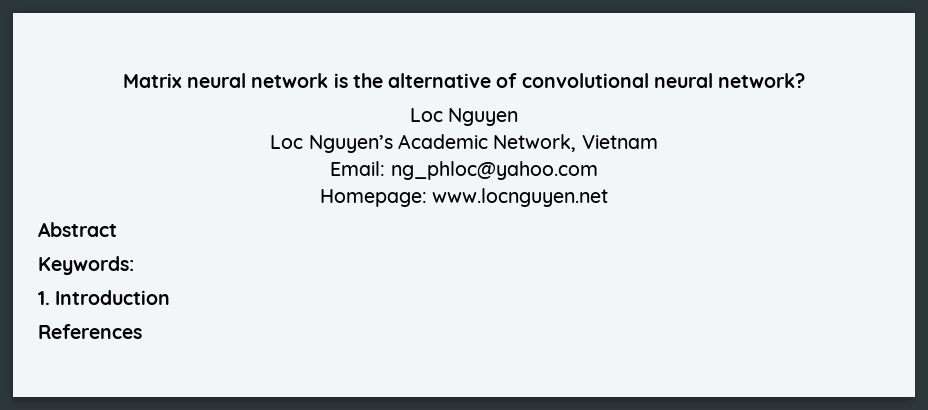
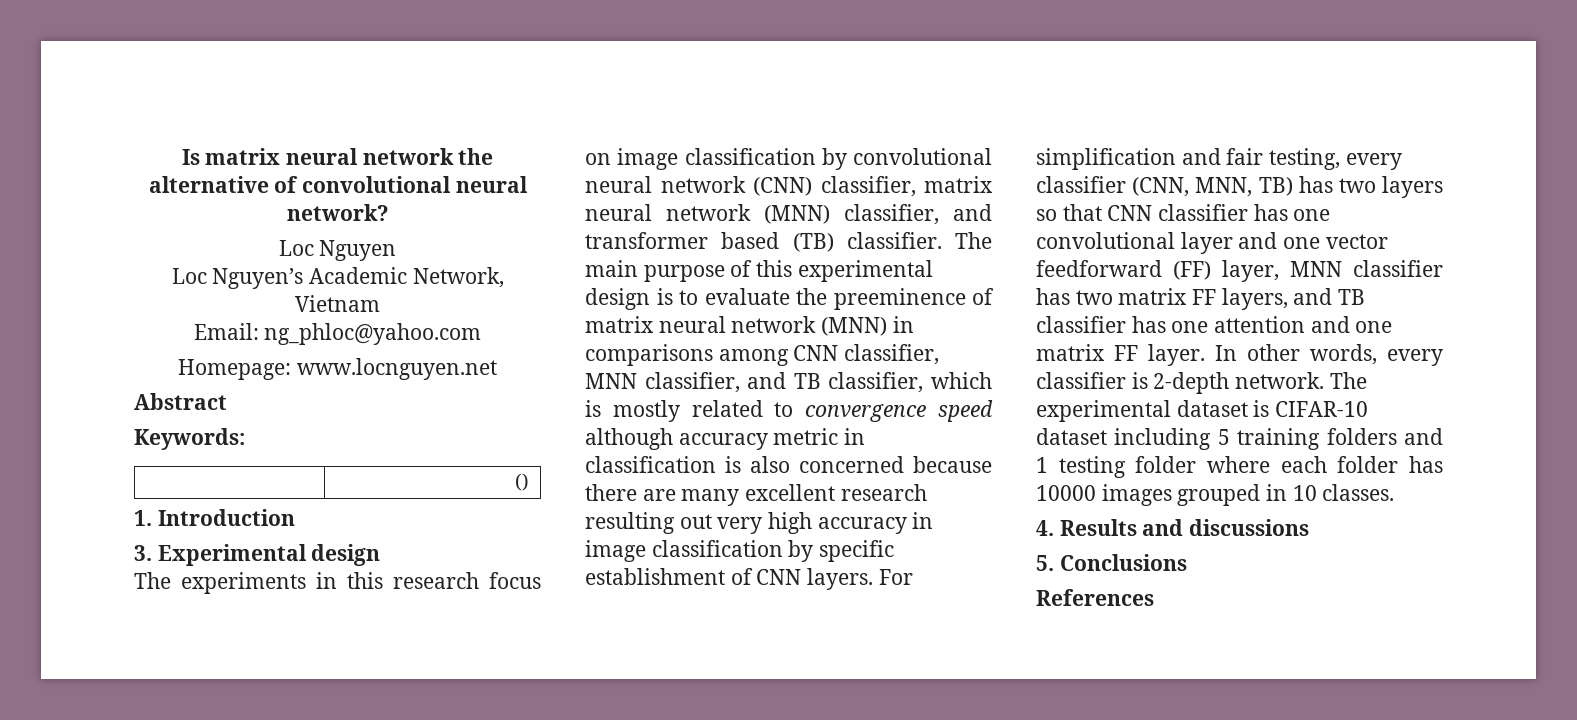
[122,73,348,88] Matrix neural network is -> [181,148,454,165] Is matrix neural network
(134, 265) none -> [515,473,530,491] // | ()
(171, 297) none -> [134,544,381,566] [134,572,541,594] [585,148,992,170] [585,176,993,197] [585,204,992,225] [585,232,992,252] [585,260,933,282] [585,288,994,310] [585,316,914,336] [585,344,940,366] [585,372,992,393] [585,400,993,422] [585,428,866,450] [585,456,992,473] [585,484,927,506] [585,512,934,534] [585,540,895,562] [585,568,913,590] [1036,148,1402,170] [1036,176,1443,198] [1036,204,1331,221] [1036,232,1388,254] [1036,260,1443,282] [1036,288,1366,310] [1036,316,1393,333] [1036,344,1443,366] [1036,372,1367,394] [1036,400,1369,422] [1036,428,1443,450] [1036,456,1443,478] [1036,484,1395,506] [1036,519,1310,536] [1036,554,1187,571] // 3. Experimental design // The experiments in this research focus on image classification by convolutional neural network (CNN) classifier, matrix neural network (MNN) classifier, and transformer based (TB) classifier. The main purpose of this experimental design is to evaluate the preeminence of matrix neural network (MNN) in comparisons among CNN classifier, MNN classifier, and TB classifier, which is mostly related to convergence speed although accuracy metric in classification is also concerned because there are many excellent research resulting out very high accuracy in image classification by specific establishment of CNN layers. For simplification and fair testing, every classifier (CNN, MNN, TB) has two layers so that CNN classifier has one convolutional layer and one vector feedforward (FF) layer, MNN classifier has two matrix FF layers, and TB classifier has one attention and one matrix FF layer. In other words, every classifier is 2-depth network. The experimental dataset is CIFAR-10 dataset including 5 training folders and 1 testing folder where each folder has 10000 images grouped in 10 classes. // 4. Results and discussions // 5. Conclusions

